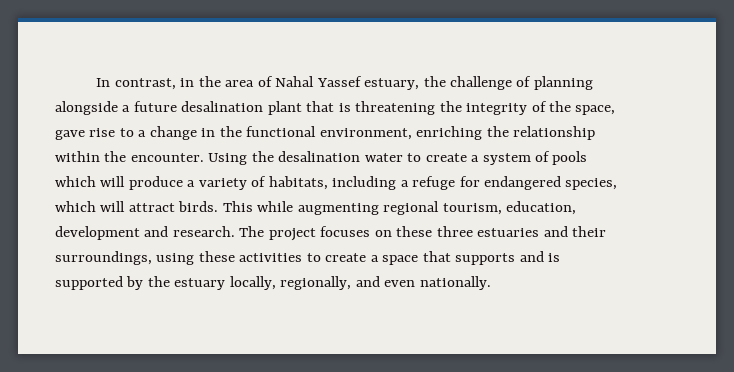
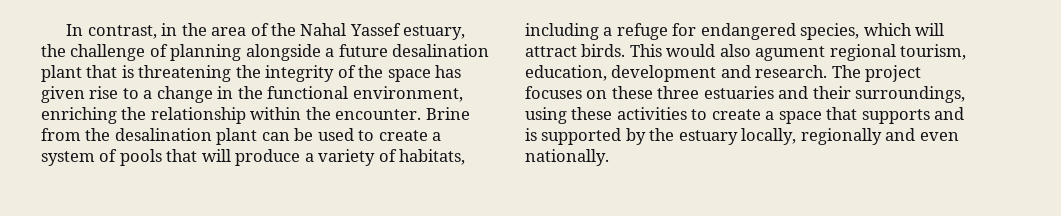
(273, 81) none -> [270,23,296,36] the
[575,105,616,115] [55,130,85,140] space, gave -> [387,65,462,82] [41,86,85,103] space has given
[208,151,403,165] Using the desalination water -> [425,107,470,120] [41,128,354,145] Brine from the desalination plant can be used
[55,176,96,187] which -> [166,149,198,162] that
[257,201,379,215] while augmenting -> [666,44,826,61] would also agument
[280,276,352,290] regionally, -> [800,128,882,145] regionally

